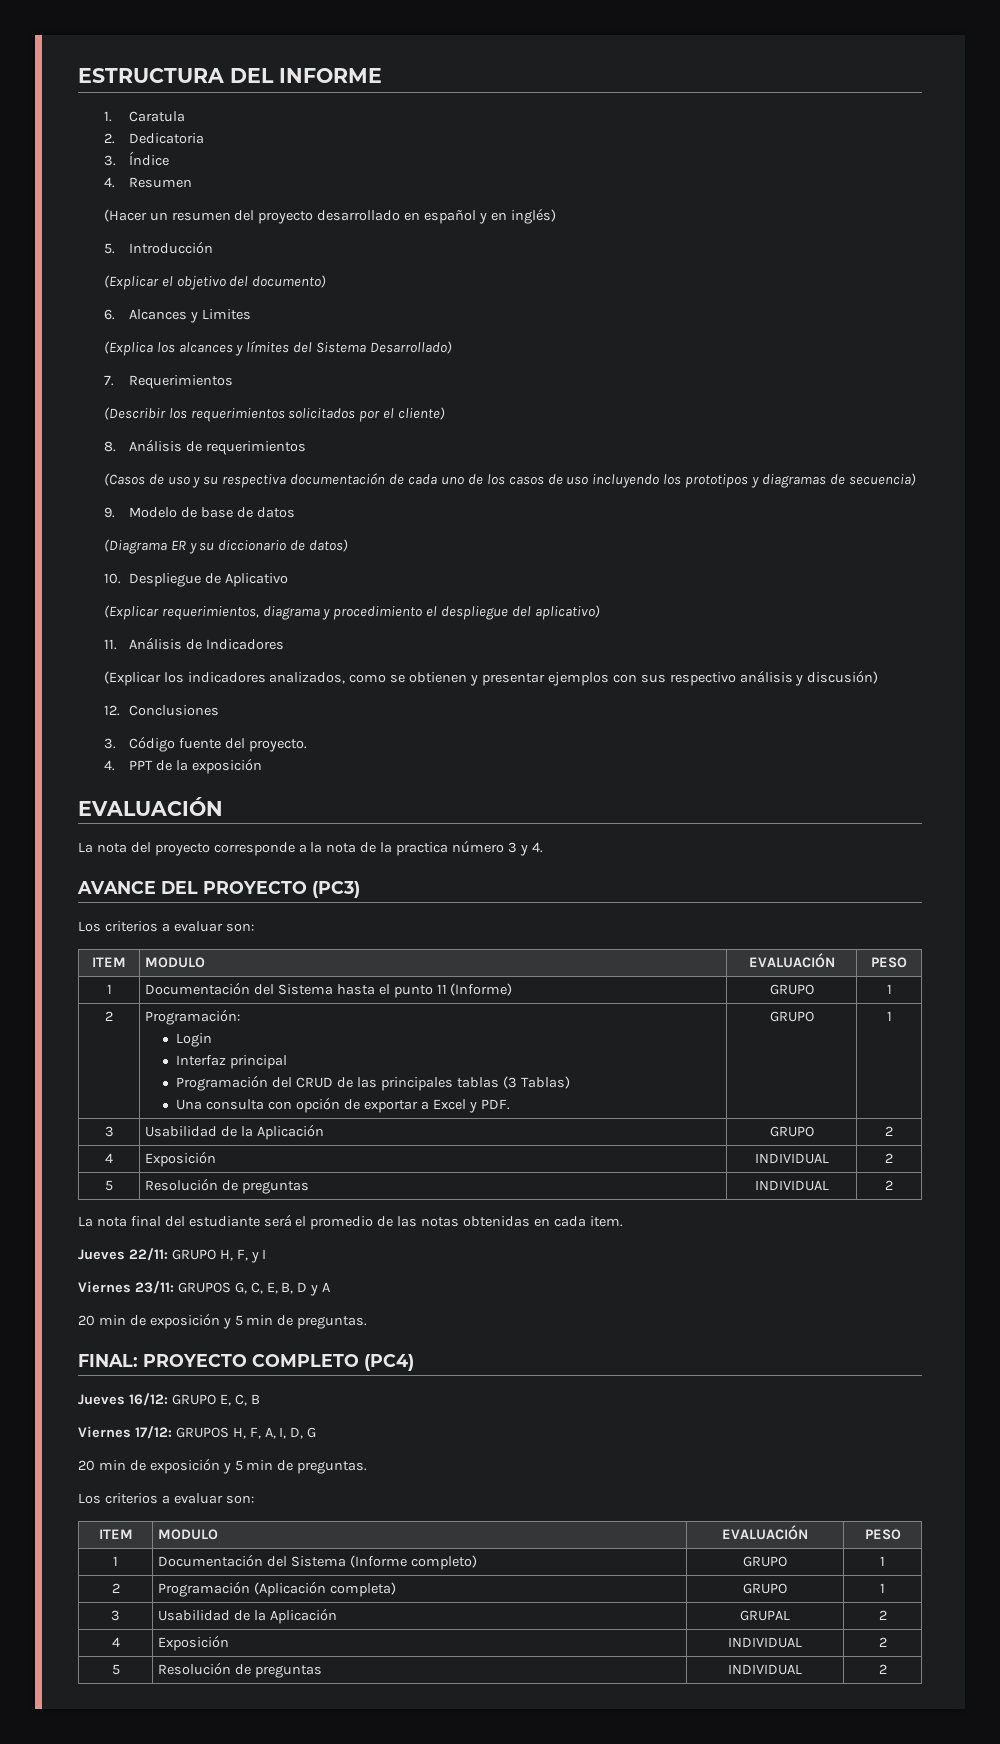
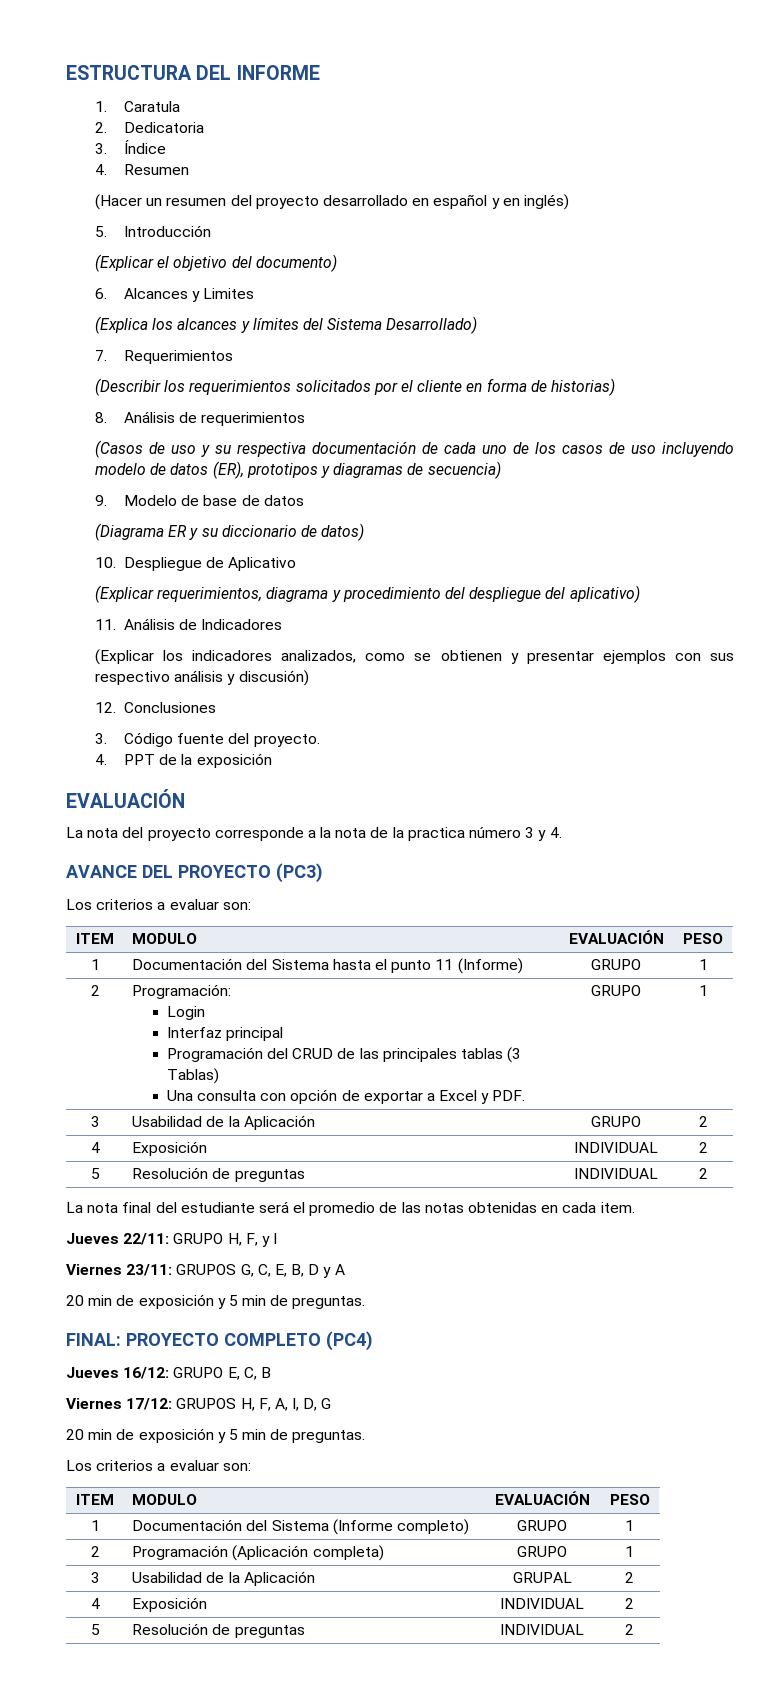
[398,407,446,420] cliente) -> [417,378,615,396] cliente en forma de historias)
[663,474,682,485] los -> [95,461,244,479] modelo de datos (ER),
[426,606,438,617] el -> [444,587,465,599] del

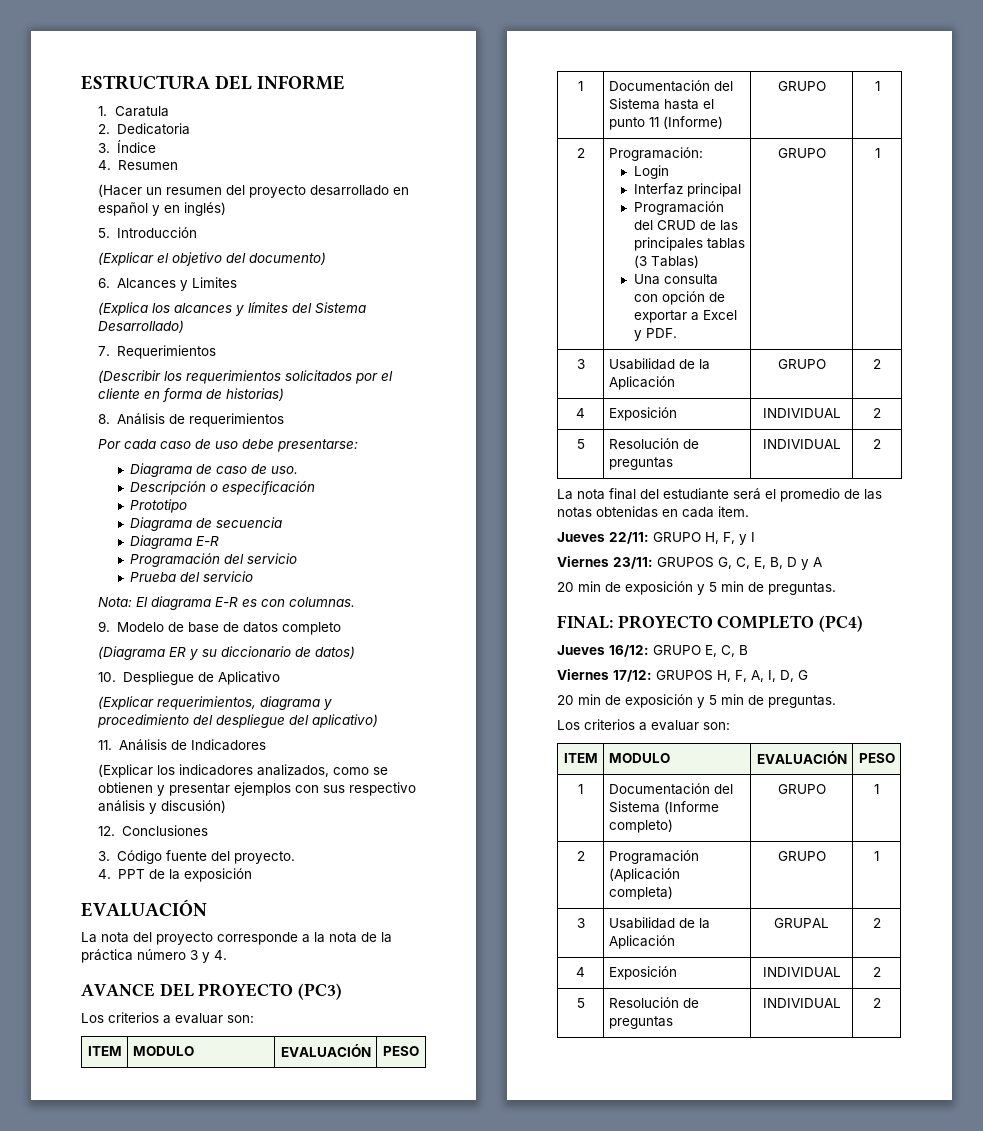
[95,440,734,458] [95,461,501,479] (Casos de uso y su respectiva documentación de cada uno de los casos de uso incluyendo modelo de datos (ER), prototipos y diagramas de secuencia) -> [97,439,358,452] [129,463,298,477] [129,481,315,495] [129,499,187,513] [129,517,282,531] [129,535,219,549] [129,553,297,567] [129,571,253,582] [97,596,355,610] Por cada caso de uso debe presentarse: // Diagrama de caso de uso. // Descripción o especificación // Prototipo // Diagrama de secuencia // Diagrama E-R // Programación del servicio // Prueba del servicio // Nota: El diagrama E-R es con columnas.
(304, 500) none -> [281,622,341,635] completo
[407,827,465,841] practica -> [81,949,133,963] práctica

